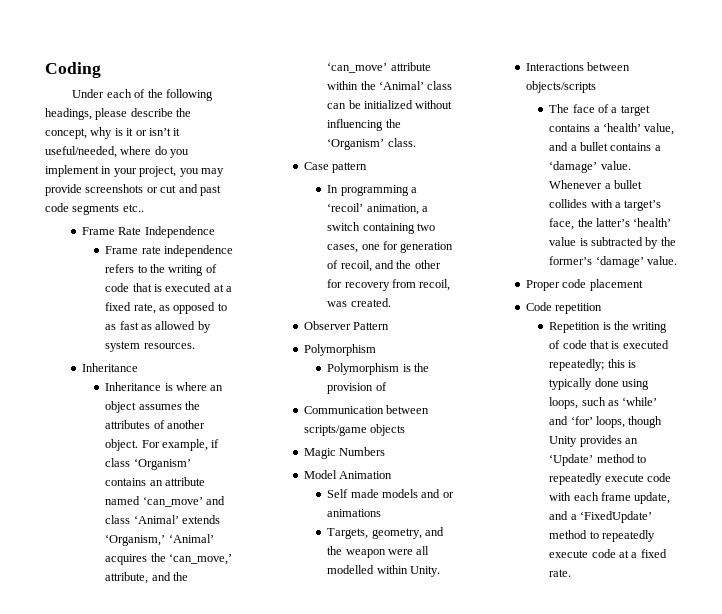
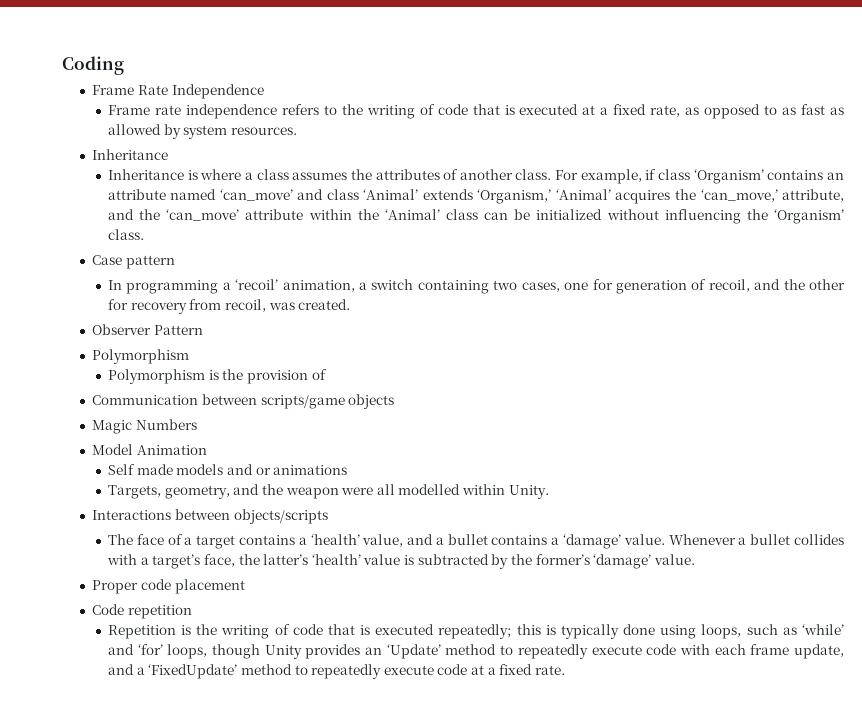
[72,89,213,101] [45,108,192,120] [45,127,181,139] [45,146,190,158] [45,165,224,177] [45,184,221,196] [45,203,144,215] // Under each of the following headings, please describe the concept, why is it or isn’t it useful/needed, where do you implement in your project, you may provide screenshots or cut and past code segments etc.. -> (124, 65) none
[210,385,224,391] [105,401,137,413] an object -> [244,169,289,180] a class
[105,439,139,451] object. -> [515,169,552,180] class.

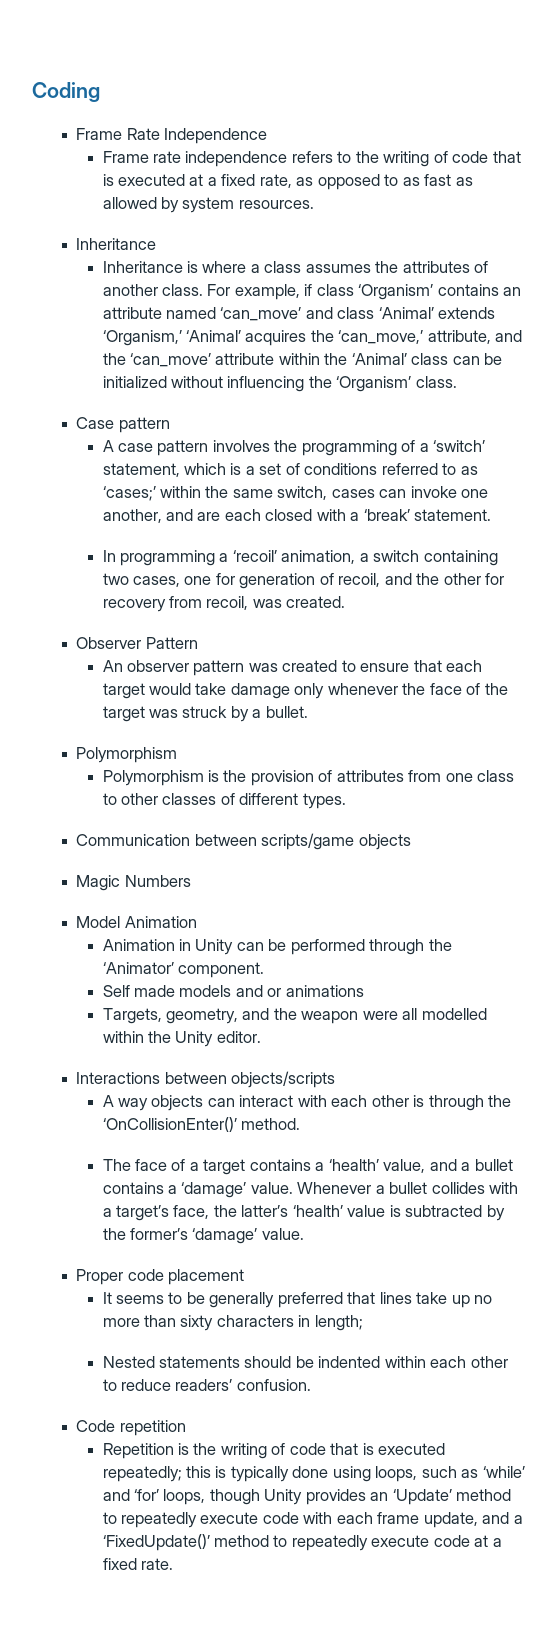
(176, 262) none -> [102,440,486,456] [102,463,478,477] [102,486,489,501] [102,509,492,523] // A case pattern involves the programming of a ‘switch’ statement, which is a set of conditions referred to as ‘cases;’ within the same switch, cases can invoke one another, and are each closed with a ‘break’ statement.
(204, 330) none -> [102,660,483,676] [102,683,508,699] [102,706,308,722] // An observer pattern was created to ensure that each target would take damage only whenever the face of the target was struck by a bullet.
(327, 374) none -> [336,770,515,782] [102,793,346,809] attributes from one class to other classes of different types.
(208, 450) none -> [102,939,452,955] [102,962,265,978] // Animation in Unity can be performed through the ‘Animator’ component.
[508,485,549,499] Unity. -> [148,1031,261,1047] the Unity editor.
(328, 516) none -> [102,1095,512,1111] [102,1117,301,1132] // A way objects can interact with each other is through the ‘OnCollisionEnter()’ method.
(245, 586) none -> [102,1292,493,1308] [102,1315,363,1331] [102,1356,508,1368] [102,1379,311,1391] // It seems to be generally preferred that lines take up no more than sixty characters in length; // Nested statements should be indented within each other to reduce readers’ confusion.
[148,664,238,679] ‘FixedUpdate’ -> [102,1534,210,1551] ‘FixedUpdate()’

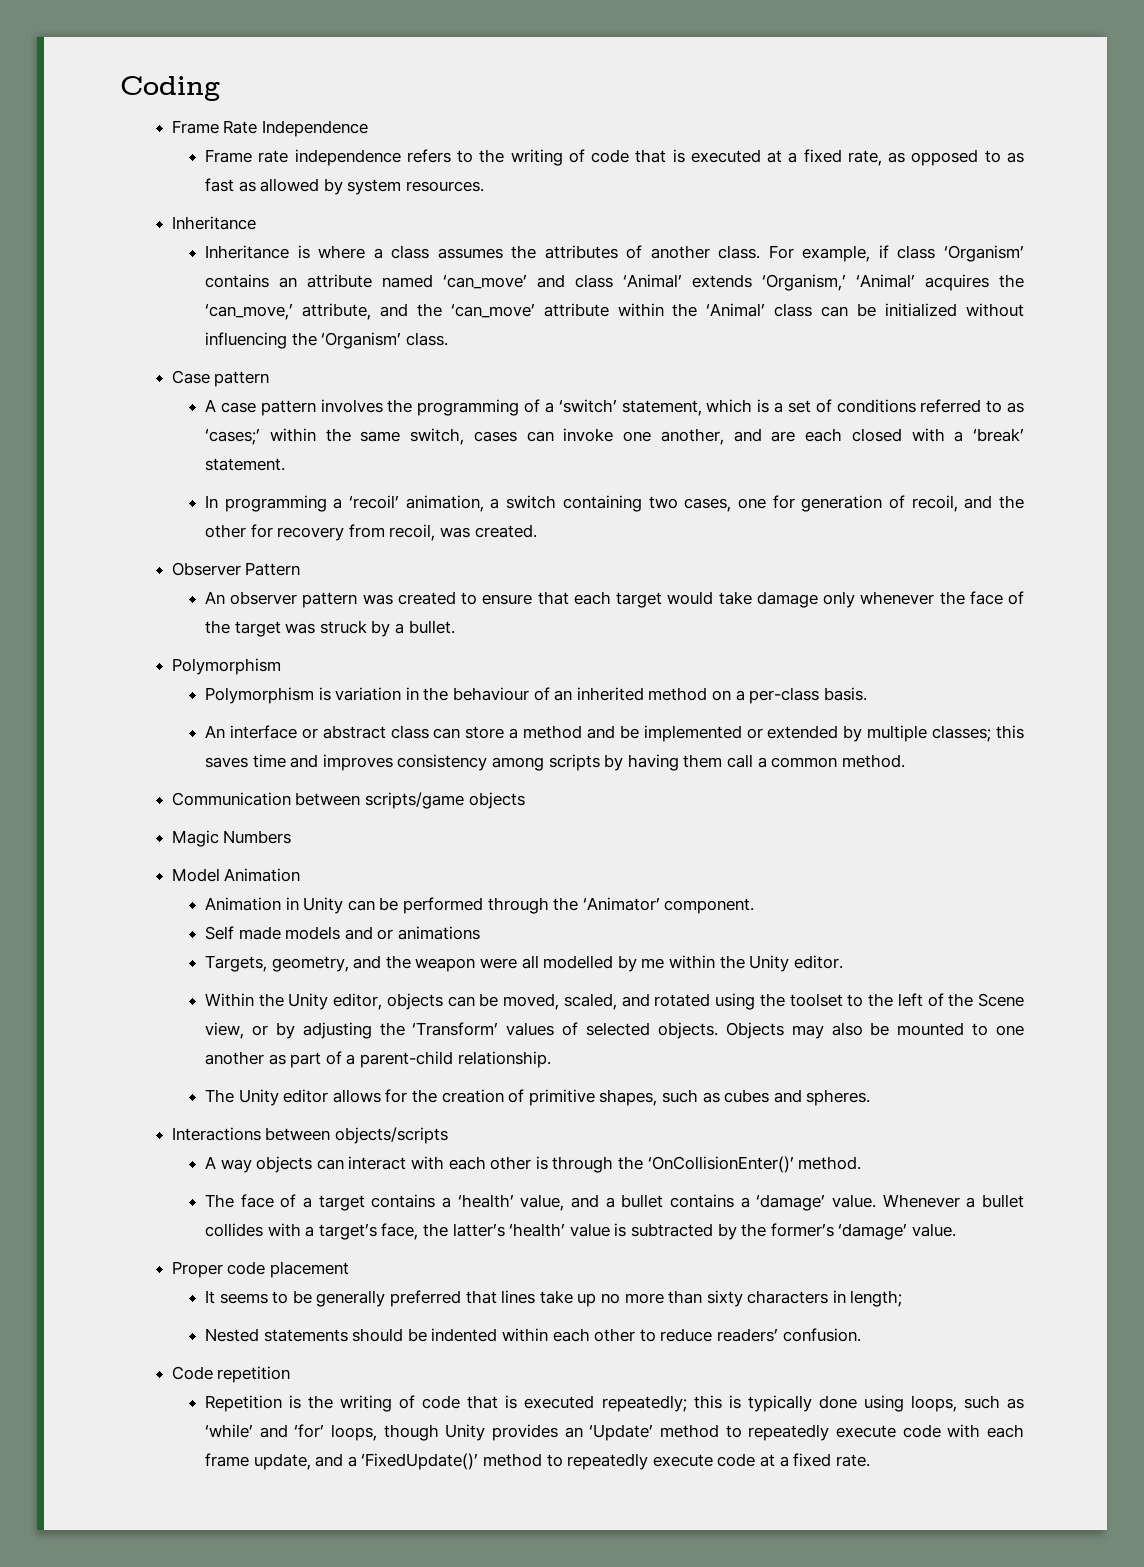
[223,770,515,786] [102,793,346,809] the provision of attributes from one class to other classes of different types. -> [335,687,867,704] [205,725,1024,742] [205,754,905,771] variation in the behaviour of an inherited method on a per-class basis. // An interface or abstract class can store a method and be implemented or extended by multiple classes; this saves time and improves consistency among scripts by having them call a common method.
(487, 1014) none -> [617,955,665,972] by me
(261, 1037) none -> [205,993,1024,1010] [205,1022,1024,1039] [205,1051,551,1068] [205,1089,871,1106] // Within the Unity editor, objects can be moved, scaled, and rotated using the toolset to the left of the Scene view, or by adjusting the ‘Transform’ values of selected objects. Objects may also be mounted to one another as part of a parent-child relationship. // The Unity editor allows for the creation of primitive shapes, such as cubes and spheres.

